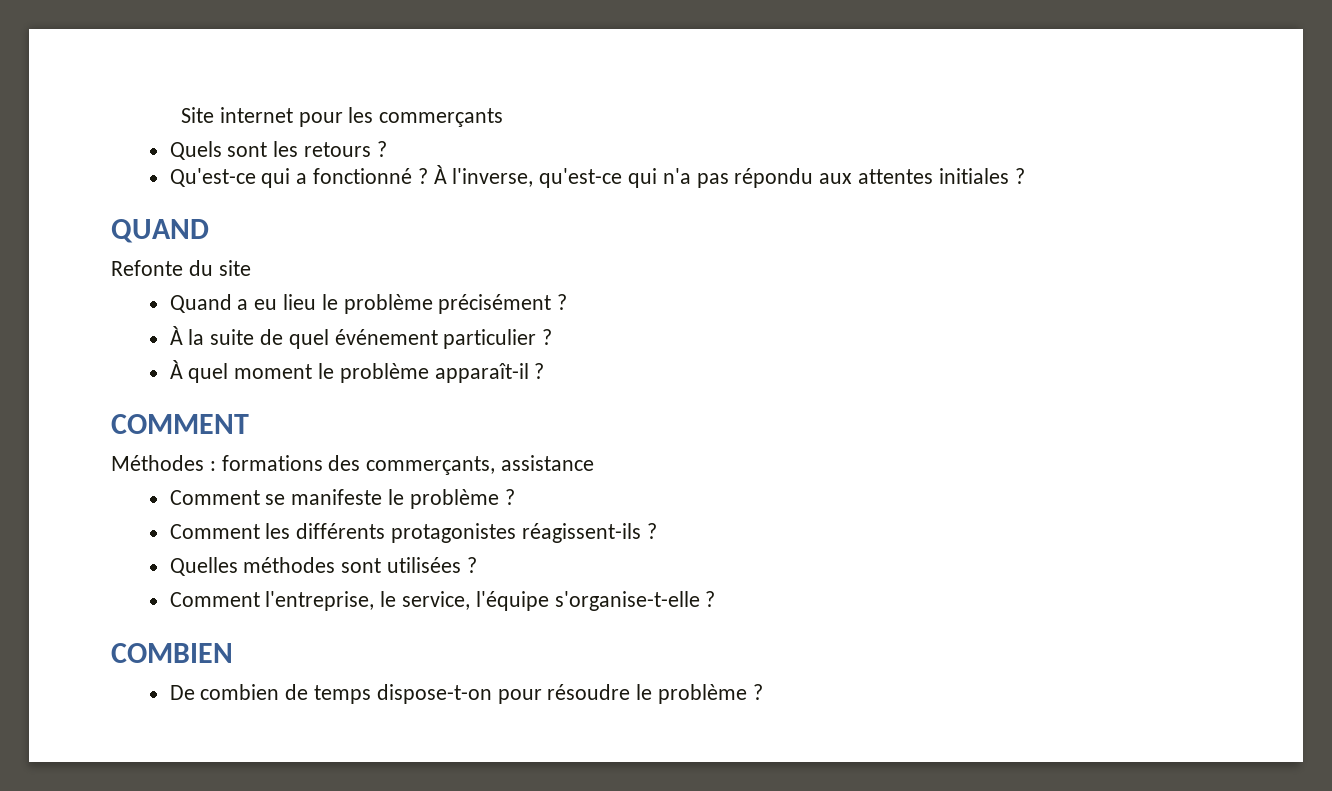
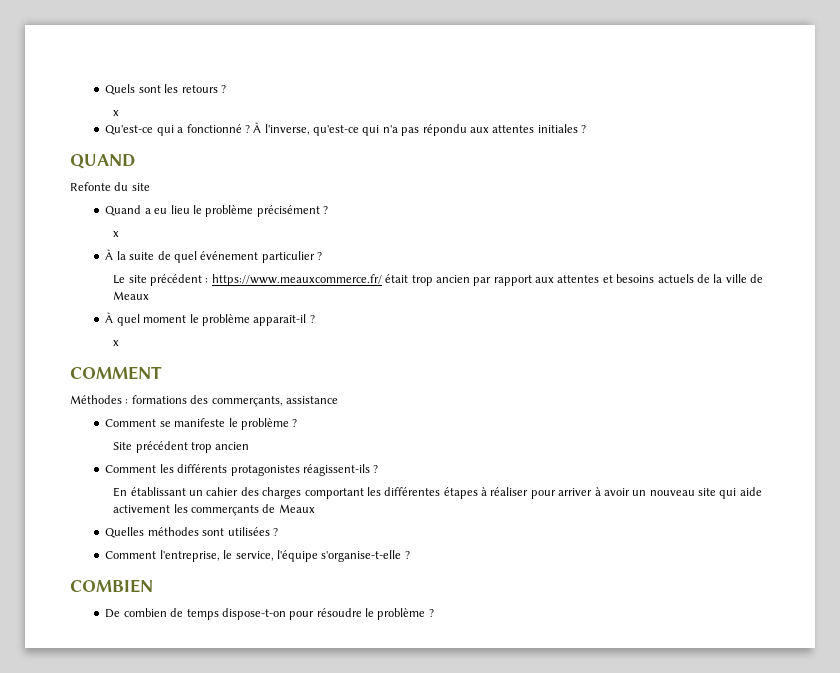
[180,107,504,127] Site internet pour les commerçants // -> (105, 89) none
(387, 149) none -> [113,110,120,116] // x
(568, 302) none -> [113,231,120,237] // x
(553, 337) none -> [113,274,764,286] [113,291,150,300] // Le site précédent : https://www.meauxcommerce.fr/ était trop ancien par rapport aux attentes et besoins actuels de la ville de Meaux
(545, 371) none -> [113,340,120,346] // x
(515, 497) none -> [113,441,250,453] // Site précédent trop ancien
(657, 531) none -> [113,487,762,499] [113,504,315,516] // En établissant un cahier des charges comportant les différentes étapes à réaliser pour arriver à avoir un nouveau site qui aide activement les commerçants de Meaux

